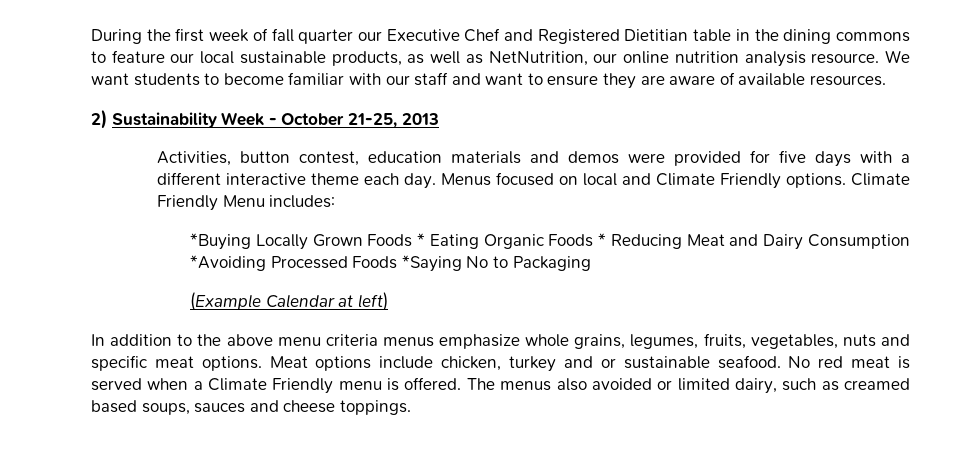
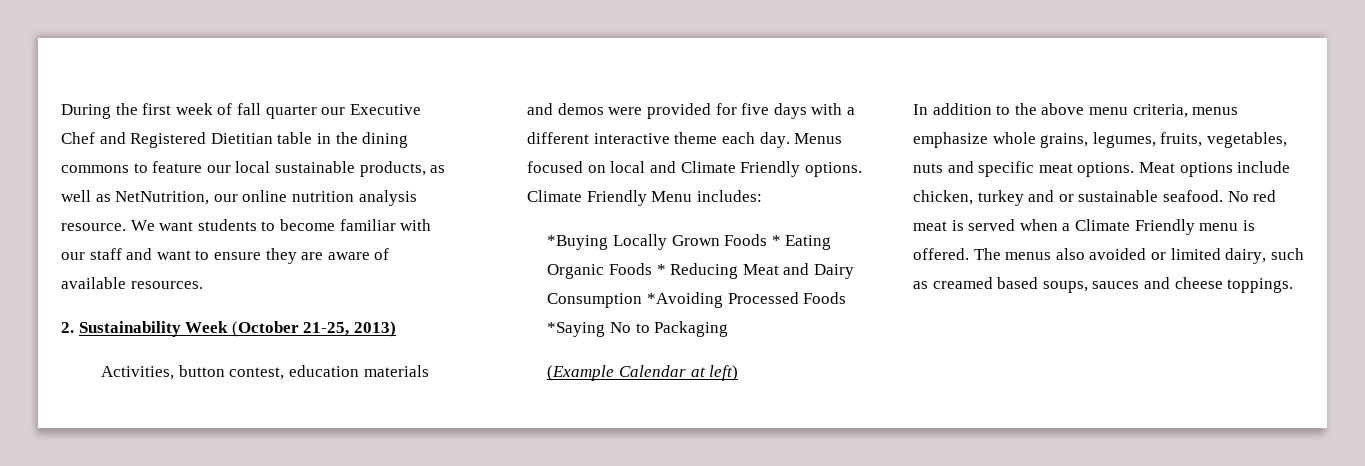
[91,109,107,129] 2) -> [61,322,74,333] 2.
[268,113,439,128] - October 21-25, 2013 -> [231,321,396,337] (October 21-25, 2013)
[325,334,378,346] criteria -> [1132,104,1188,118] criteria,

